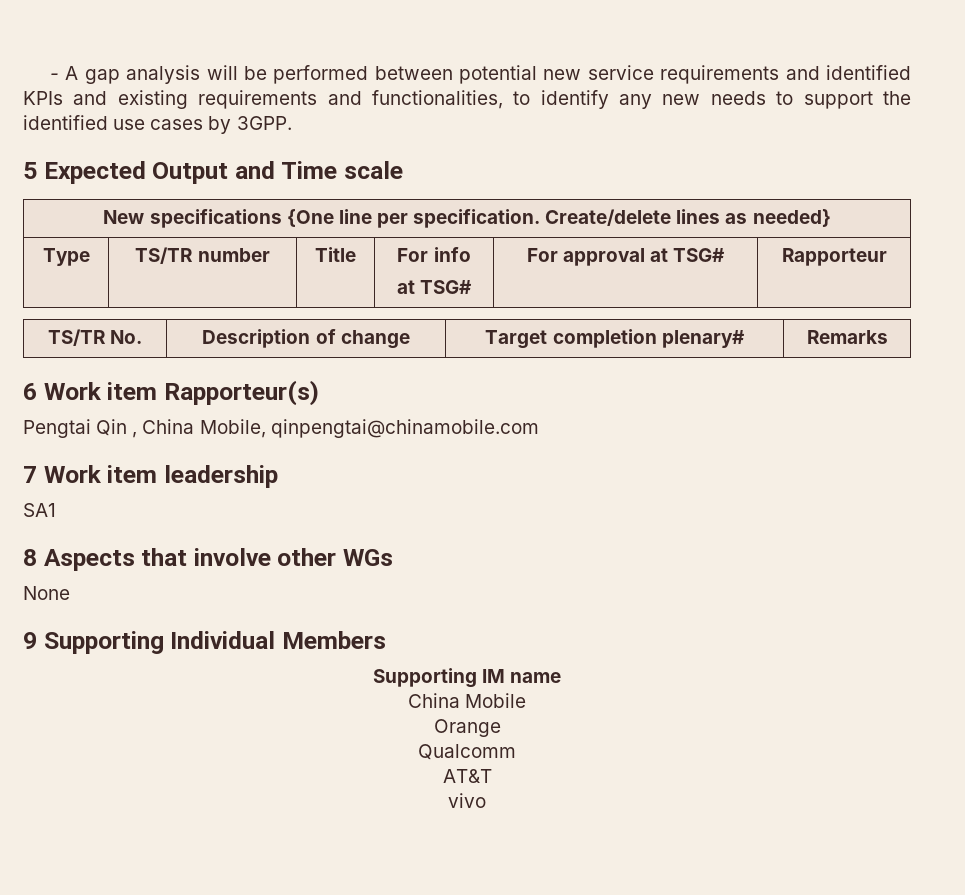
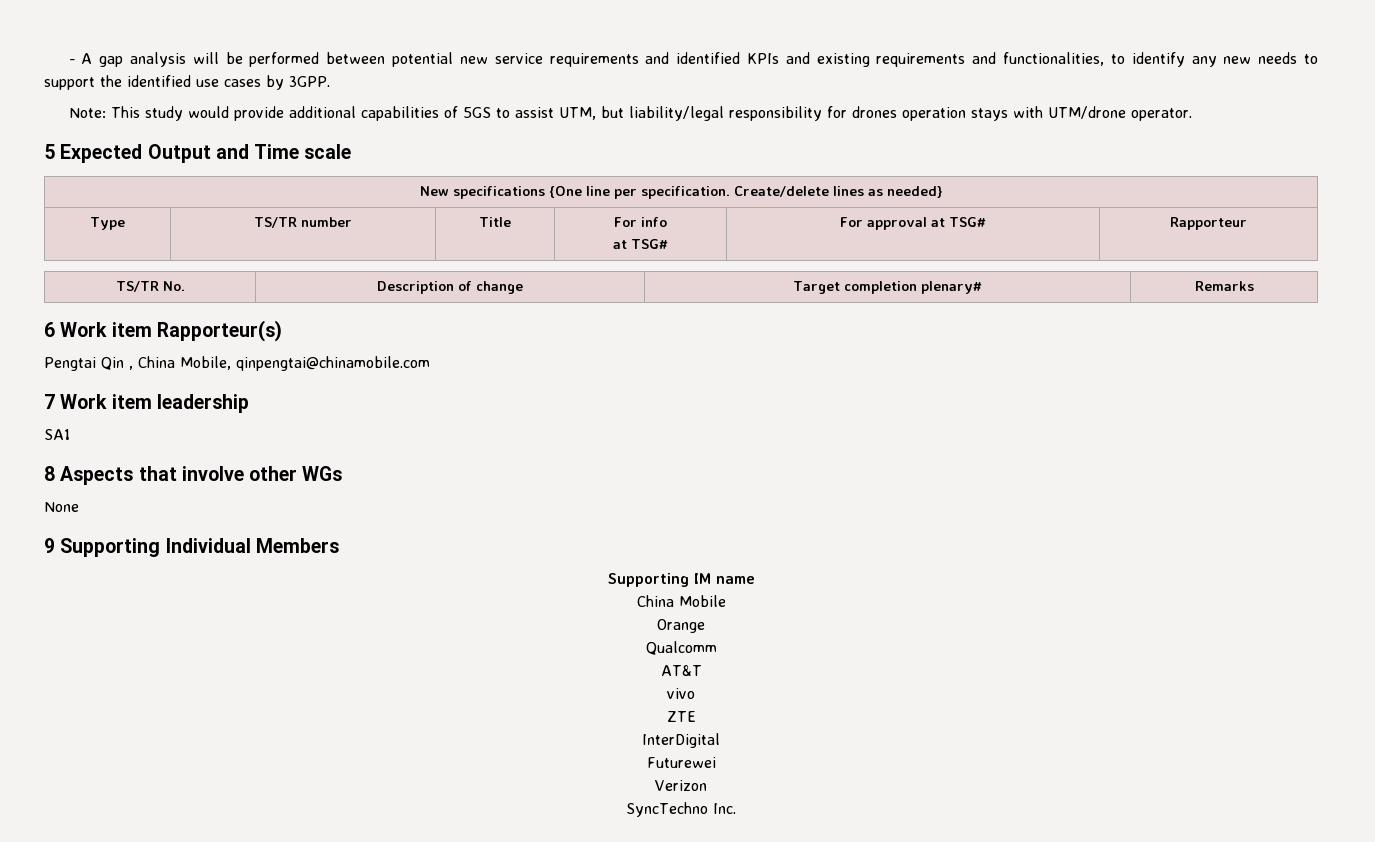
(292, 123) none -> [68,106,1192,121] // Note: This study would provide additional capabilities of 5GS to assist UTM, but liability/legal responsibility for drones operation stays with UTM/drone operator.
(486, 800) none -> [666,711,696,722] [642,733,720,748] [646,757,716,768] [655,780,707,791] [626,802,736,817] // ZTE // InterDigital // Futurewei // Verizon // SyncTechno Inc.

